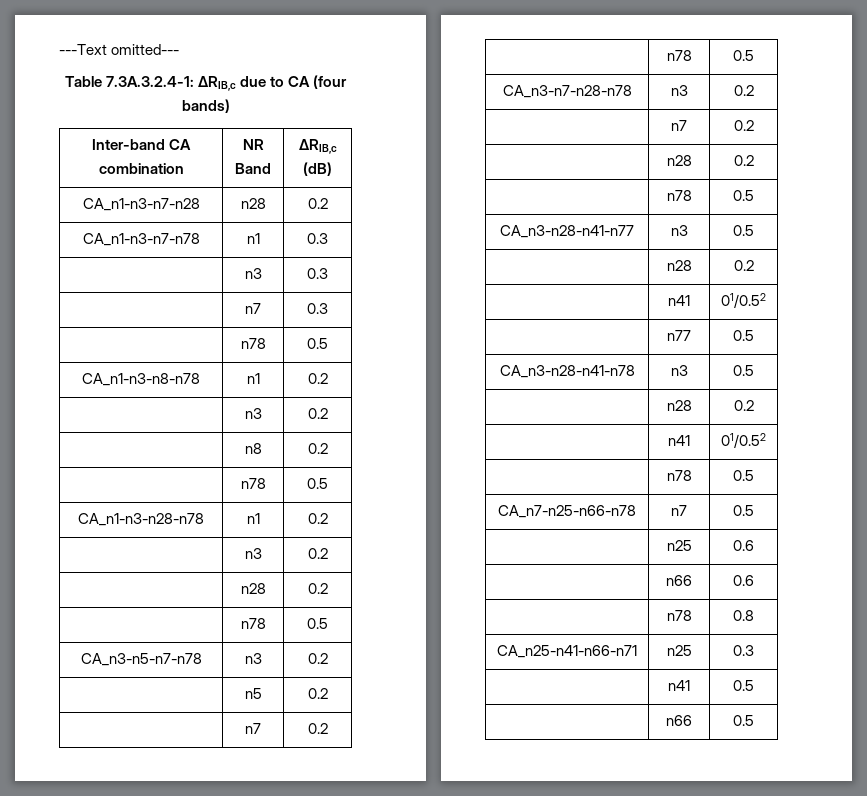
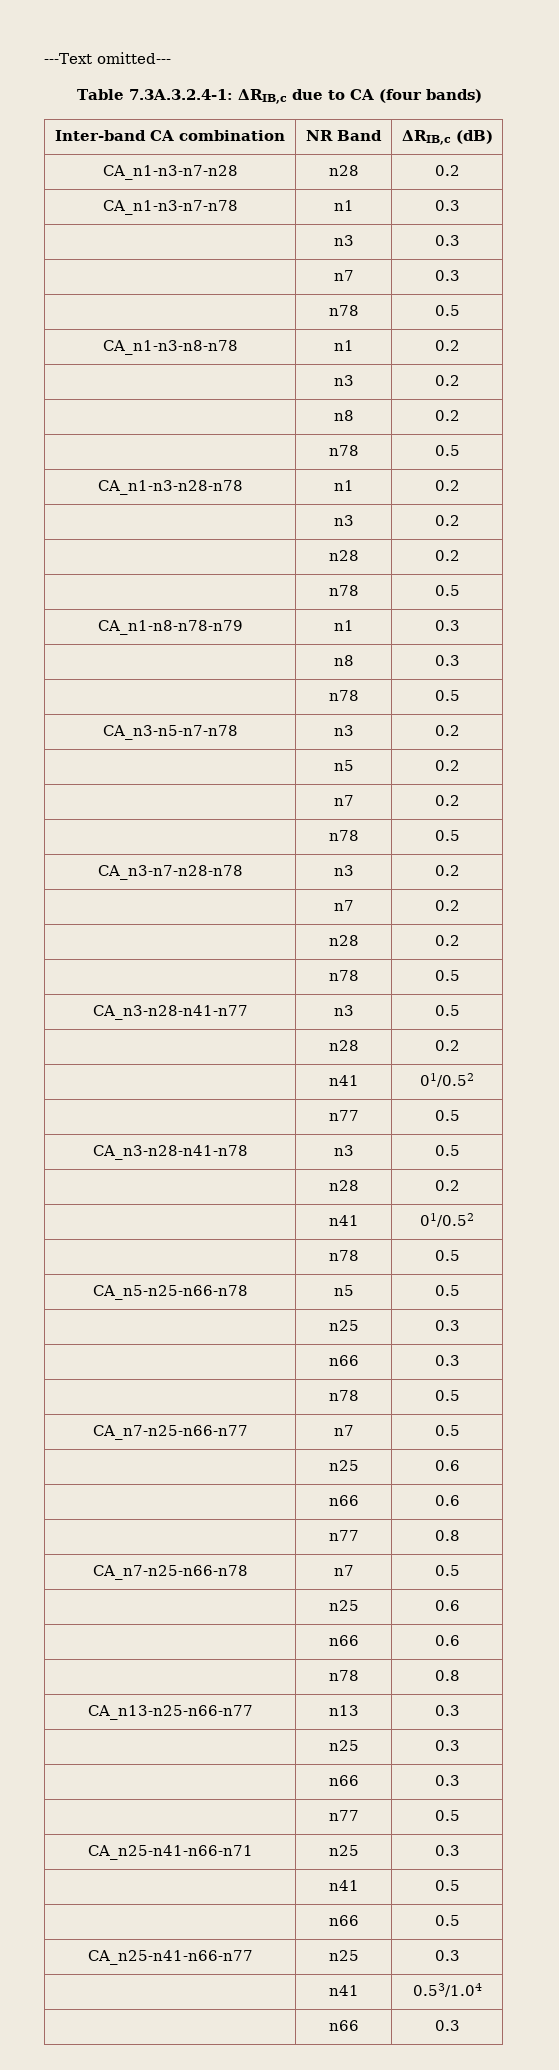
(328, 623) none -> [97,620,243,635] [333,620,354,631] [434,620,460,631] [333,655,354,666] [434,655,460,666] [328,690,359,701] [434,690,460,701] // CA_n1-n8-n78-n79 | n1 | 0.3 // | n8 | 0.3 // | n78 | 0.5
(754, 475) none -> [92,1285,248,1300] [333,1285,354,1296] [434,1285,460,1296] [328,1320,359,1331] [434,1320,460,1331] [328,1355,359,1366] [434,1355,460,1366] [328,1390,359,1401] [434,1390,460,1401] [92,1425,248,1440] [333,1425,354,1436] [434,1425,460,1436] [328,1460,359,1471] [434,1460,460,1471] [328,1495,359,1506] [434,1495,460,1506] [328,1530,359,1541] [434,1530,460,1541] // CA_n5-n25-n66-n78 | n5 | 0.5 // | n25 | 0.3 // | n66 | 0.3 // | n78 | 0.5 // CA_n7-n25-n66-n77 | n7 | 0.5 // | n25 | 0.6 // | n66 | 0.6 // | n77 | 0.8
(754, 615) none -> [87,1705,253,1720] [328,1705,359,1716] [434,1705,460,1716] [328,1740,359,1751] [434,1740,460,1751] [328,1775,359,1786] [434,1775,460,1786] [328,1810,359,1821] [434,1810,460,1821] // CA_n13-n25-n66-n77 | n13 | 0.3 // | n25 | 0.3 // | n66 | 0.3 // | n77 | 0.5
(754, 720) none -> [87,1950,253,1965] [328,1950,359,1961] [434,1950,460,1961] [328,1985,359,1996] [412,1983,482,1997] [328,2020,359,2031] [434,2020,460,2031] // CA_n25-n41-n66-n77 | n25 | 0.3 // | n41 | 0.53/1.04 // | n66 | 0.3

